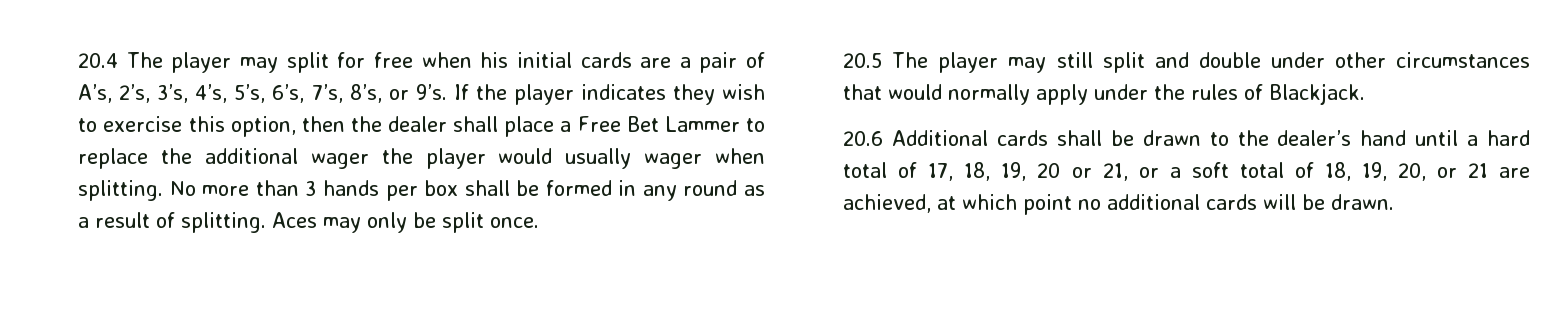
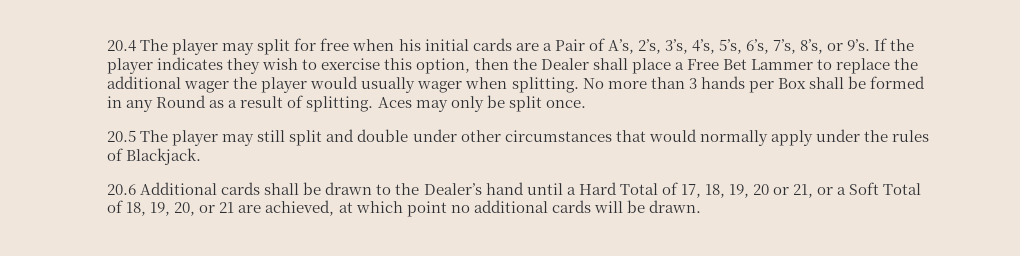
[699,52,738,73] pair -> [554,39,585,51] Pair
[388,116,448,132] dealer -> [540,58,589,70] Dealer
[424,180,459,196] box -> [777,78,806,89] Box
[683,180,738,196] round -> [156,95,207,108] Round
[1277,130,1352,146] dealer’s -> [423,183,482,195] Dealer’s
[1486,130,1530,146] [843,162,888,178] hard total -> [578,182,658,195] Hard Total
[1191,162,1284,178] soft total -> [849,182,922,195] Soft Total

